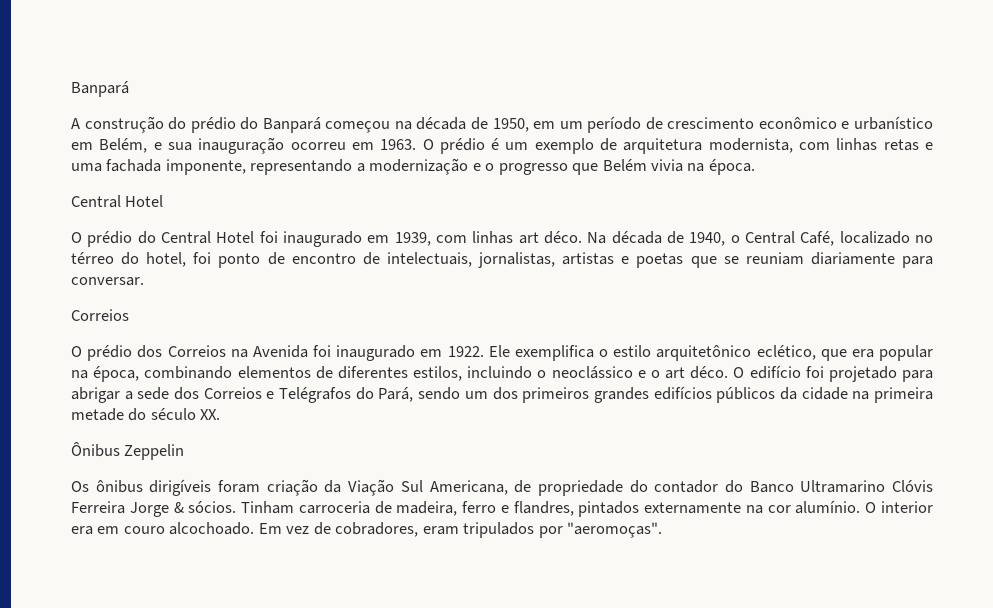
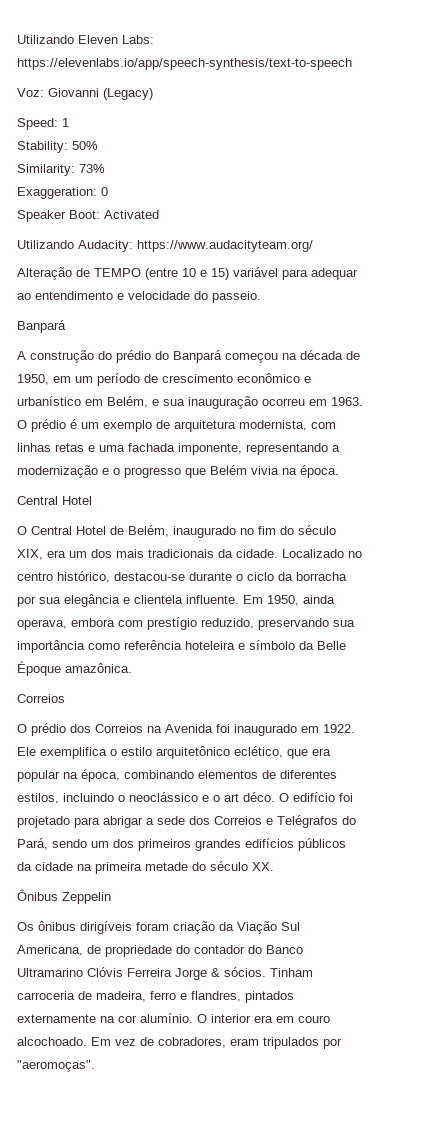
(71, 89) none -> [17,35,154,44] [17,58,352,70] [17,88,153,100] [17,118,69,130] [17,141,98,153] [17,164,105,176] [17,187,108,199] [17,210,159,222] [17,240,313,252] [17,267,358,280] [17,291,261,303] Utilizando Eleven Labs: https://elevenlabs.io/app/speech-synthesis/text-to-speech // Voz: Giovanni (Legacy) // Speed: 1 // Stability: 50% // Similarity: 73% // Exaggeration: 0 // Speaker Boot: Activated // Utilizando Audacity: https://www.audacityteam.org/ // Alteração de TEMPO (entre 10 e 15) variável para adequar ao entendimento e velocidade do passeio. //
[87,231,934,247] [71,252,934,268] [71,277,144,286] prédio do Central Hotel foi inaugurado em 1939, com linhas art déco. Na década de 1940, o Central Café, localizado no térreo do hotel, foi ponto de encontro de intelectuais, jornalistas, artistas e poetas que se reuniam diariamente para conversar. -> [31,525,336,538] [17,549,362,560] [17,571,347,583] [17,594,335,607] [17,617,355,630] [17,640,346,653] [17,661,132,676] Central Hotel de Belém, inaugurado no fim do século XIX, era um dos mais tradicionais da cidade. Localizado no centro histórico, destacou-se durante o ciclo da borracha por sua elegância e clientela influente. Em 1950, ainda operava, embora com prestígio reduzido, preservando sua importância como referência hoteleira e símbolo da Belle Époque amazônica.

